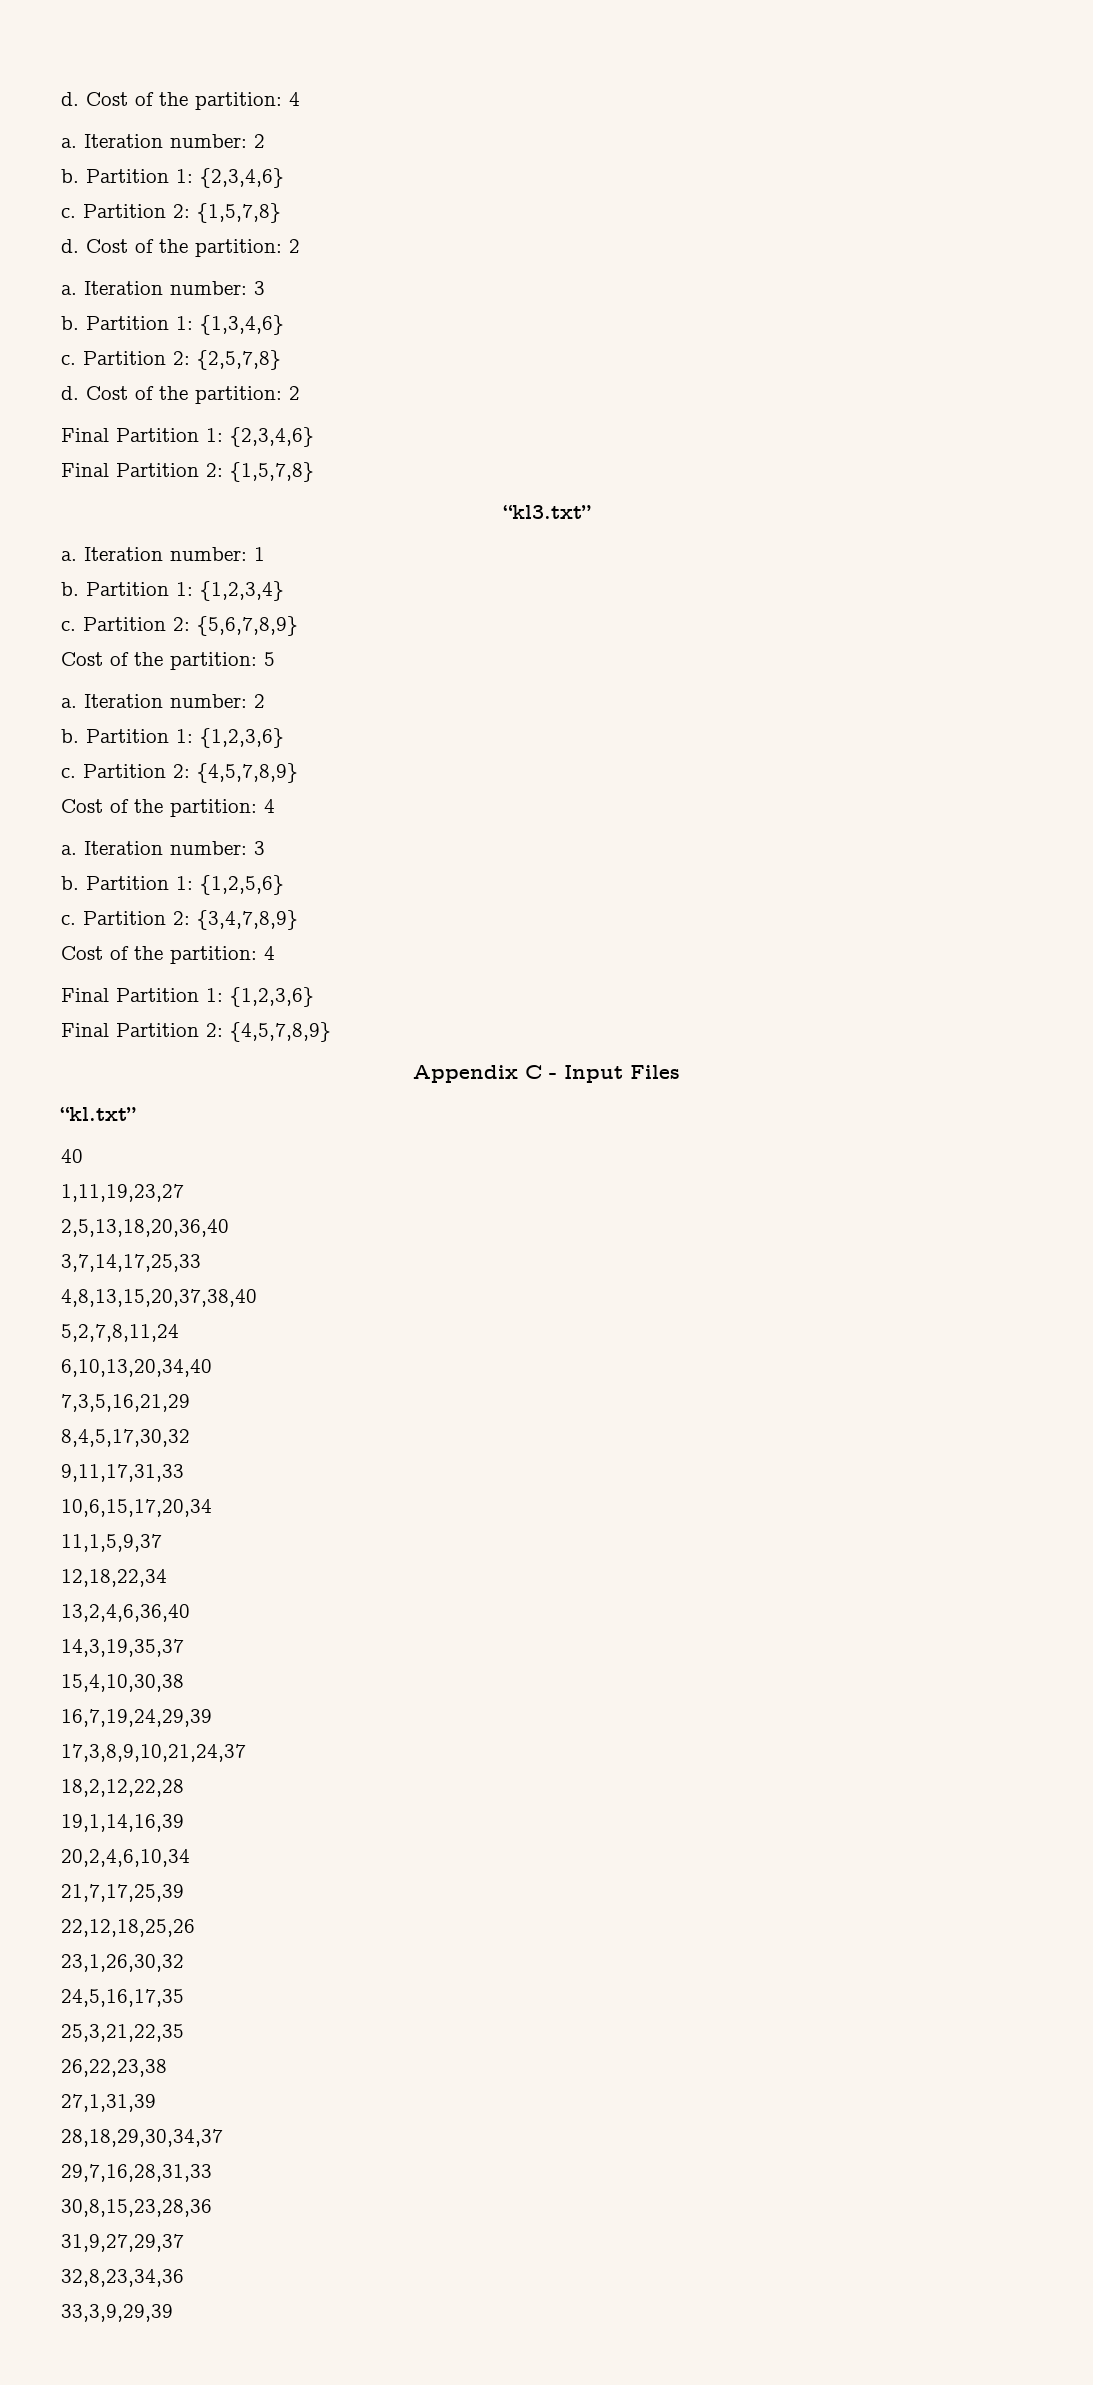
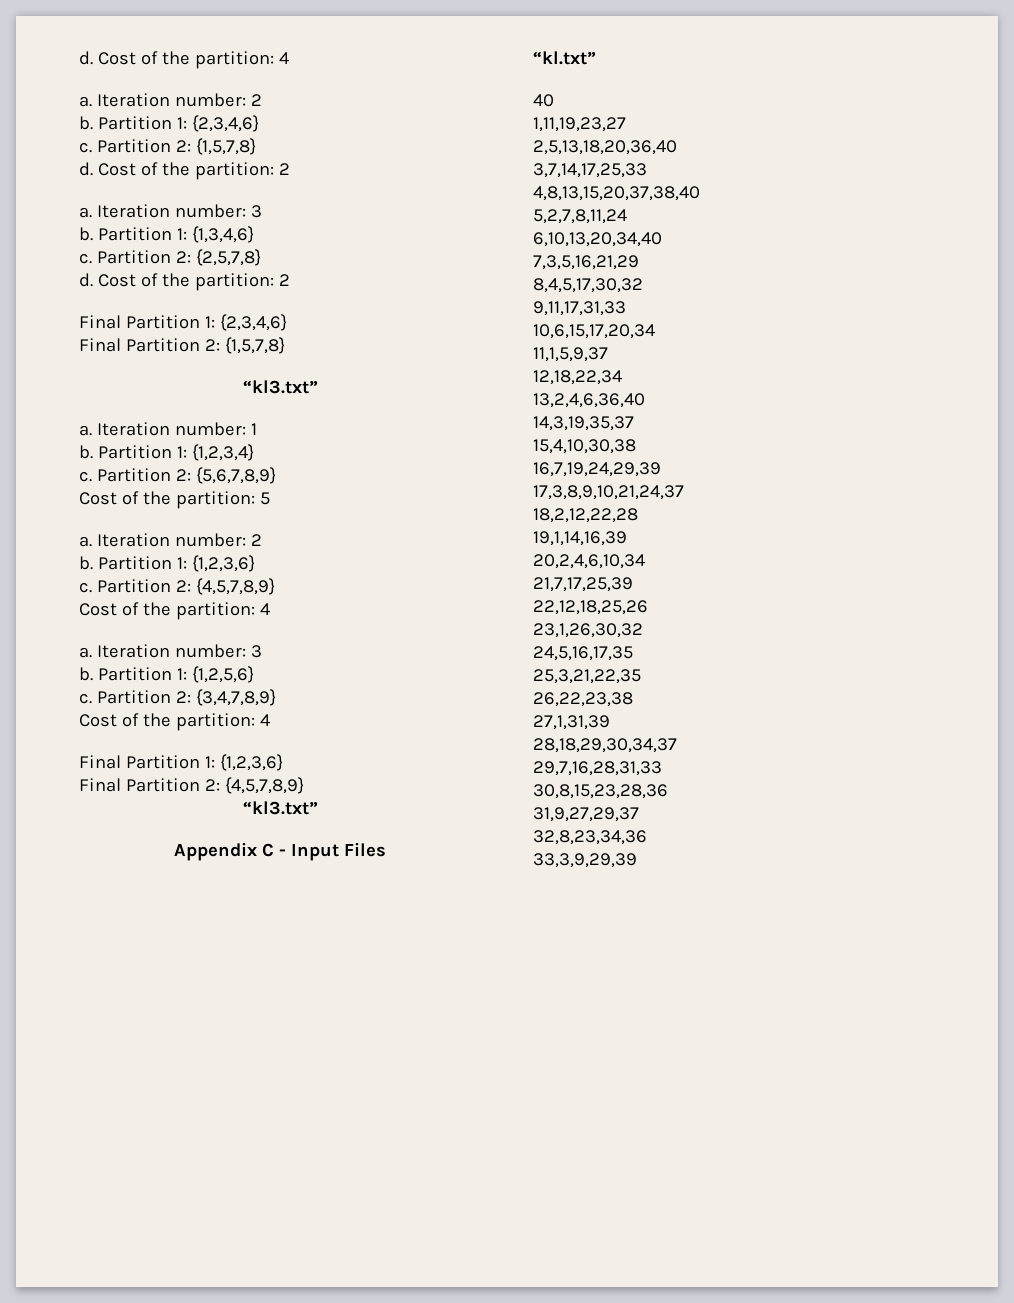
(331, 1032) none -> [242,801,318,815] // “kl3.txt”

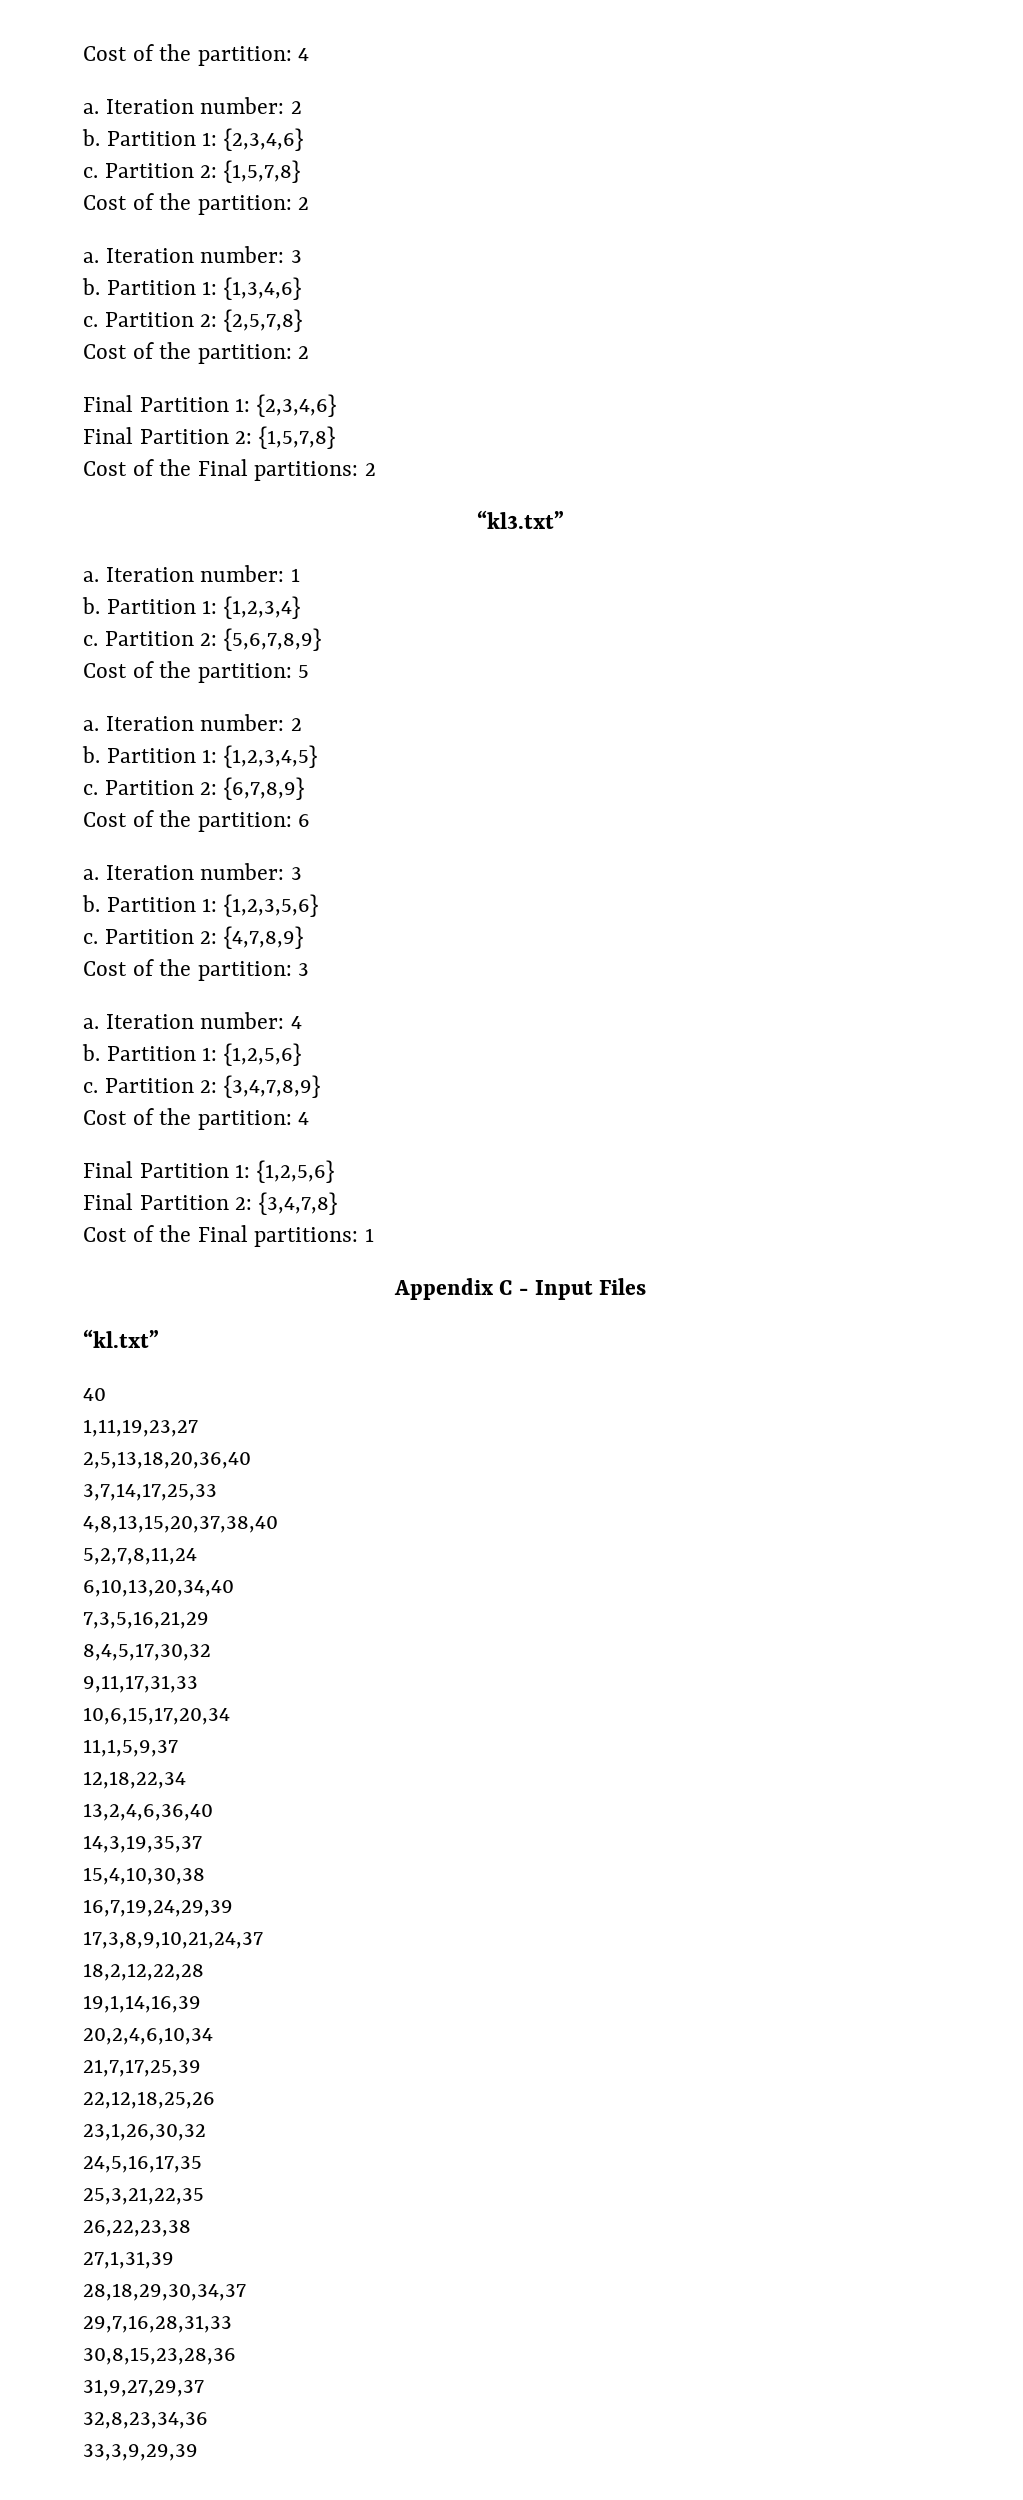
[79,51,93,65] d. -> (83, 53) none
[79,162,93,176] d. -> (300, 171) none
[79,273,93,287] d. -> (302, 320) none
(285, 345) none -> [83,459,377,481] // Cost of the Final partitions: 2
[191,555,255,572] [79,578,275,595] [79,602,270,620] [79,644,262,658] {1,2,3,6} // c. Partition 2: {4,5,7,8,9} // Cost of the partition: 4 // a. Iteration number: 3 -> [223,745,317,768] [83,777,304,800] [83,810,311,832] [83,863,302,880] [82,894,318,917] [83,926,303,949] [83,959,310,981] [83,1012,302,1029] {1,2,3,4,5} // c. Partition 2: {6,7,8,9} // Cost of the partition: 6 // a. Iteration number: 3 // b. Partition 1: {1,2,3,5,6} // c. Partition 2: {4,7,8,9} // Cost of the partition: 3 // a. Iteration number: 4
[219,754,283,771] [79,777,304,794] [242,801,318,815] {1,2,3,6} // Final Partition 2: {4,5,7,8,9} // “kl3.txt” -> [256,1160,334,1183] [83,1192,337,1215] [83,1225,375,1247] {1,2,5,6} // Final Partition 2: {3,4,7,8} // Cost of the Final partitions: 1

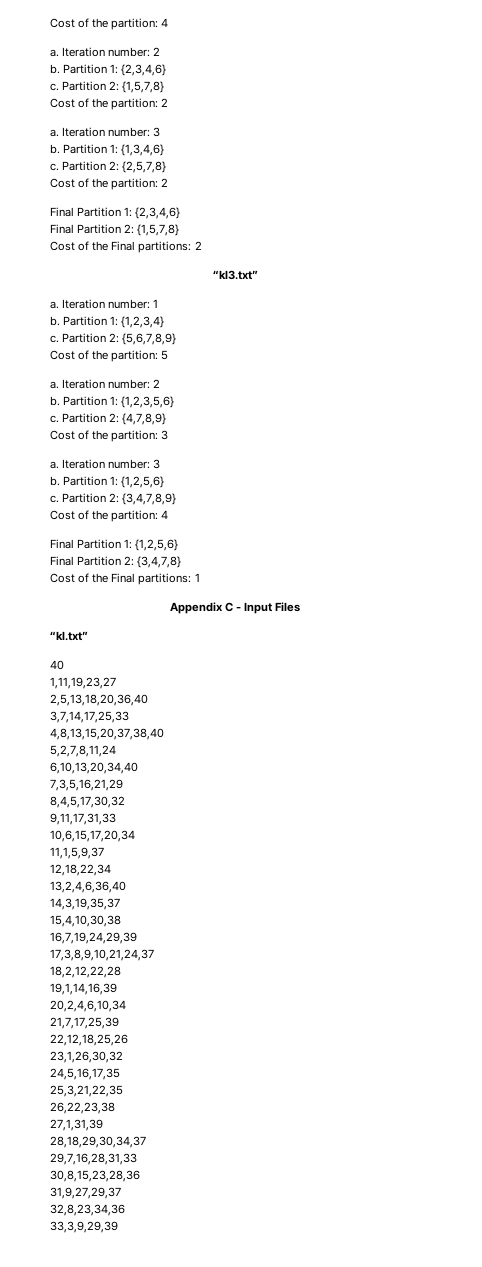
[82,745,317,768] [83,777,304,800] [83,810,311,832] [83,863,302,880] // b. Partition 1: {1,2,3,4,5} // c. Partition 2: {6,7,8,9} // Cost of the partition: 6 // a. Iteration number: 3 -> (161, 383) none
[290,1016,302,1029] 4 -> [153,459,161,469] 3

